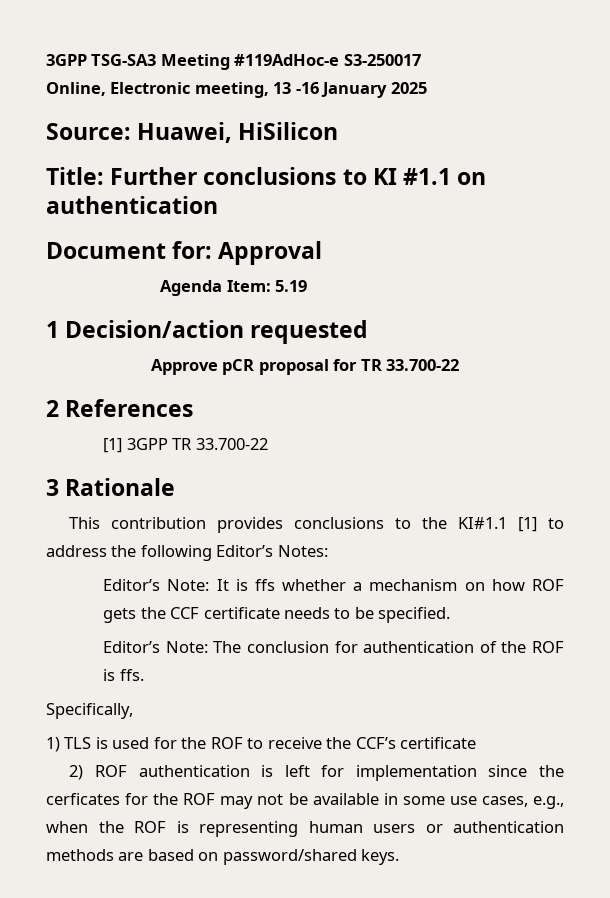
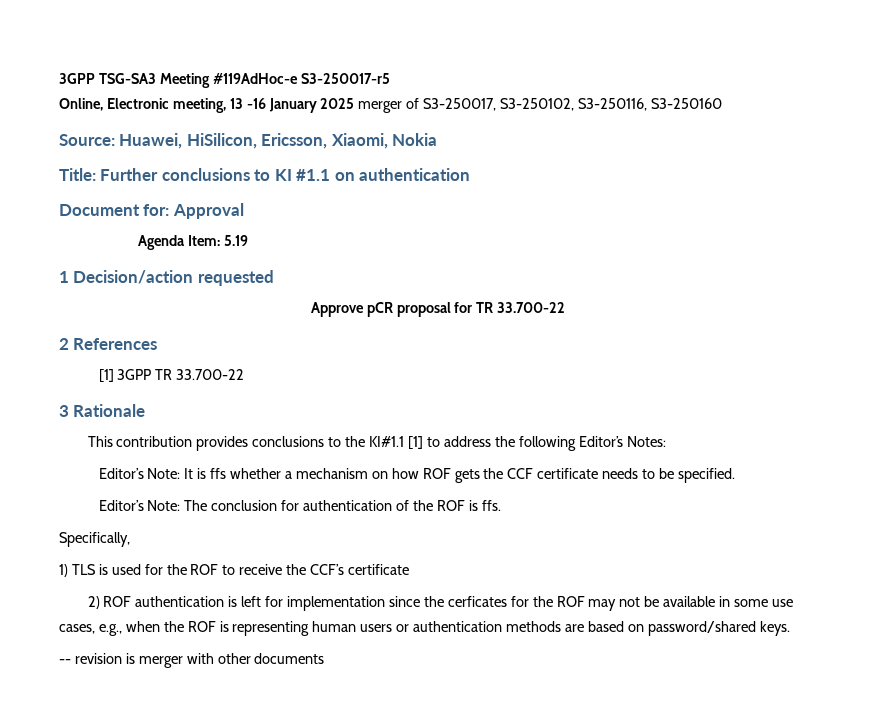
[343,54,421,66] S3-250017 -> [300,73,390,84] S3-250017-r5
[46,122,339,143] // Source: Huawei, HiSilicon -> [358,98,722,113] [59,133,438,149] merger of S3-250017, S3-250102, S3-250116, S3-250160 // Source: Huawei, HiSilicon, Ericsson, Xiaomi, Nokia
(400, 857) none -> [59,653,325,668] // -- revision is merger with other documents

